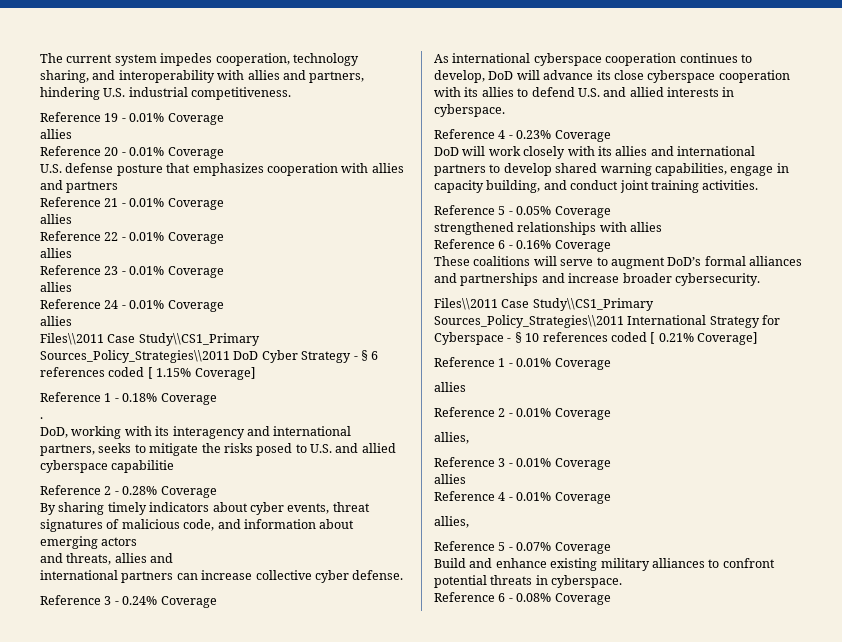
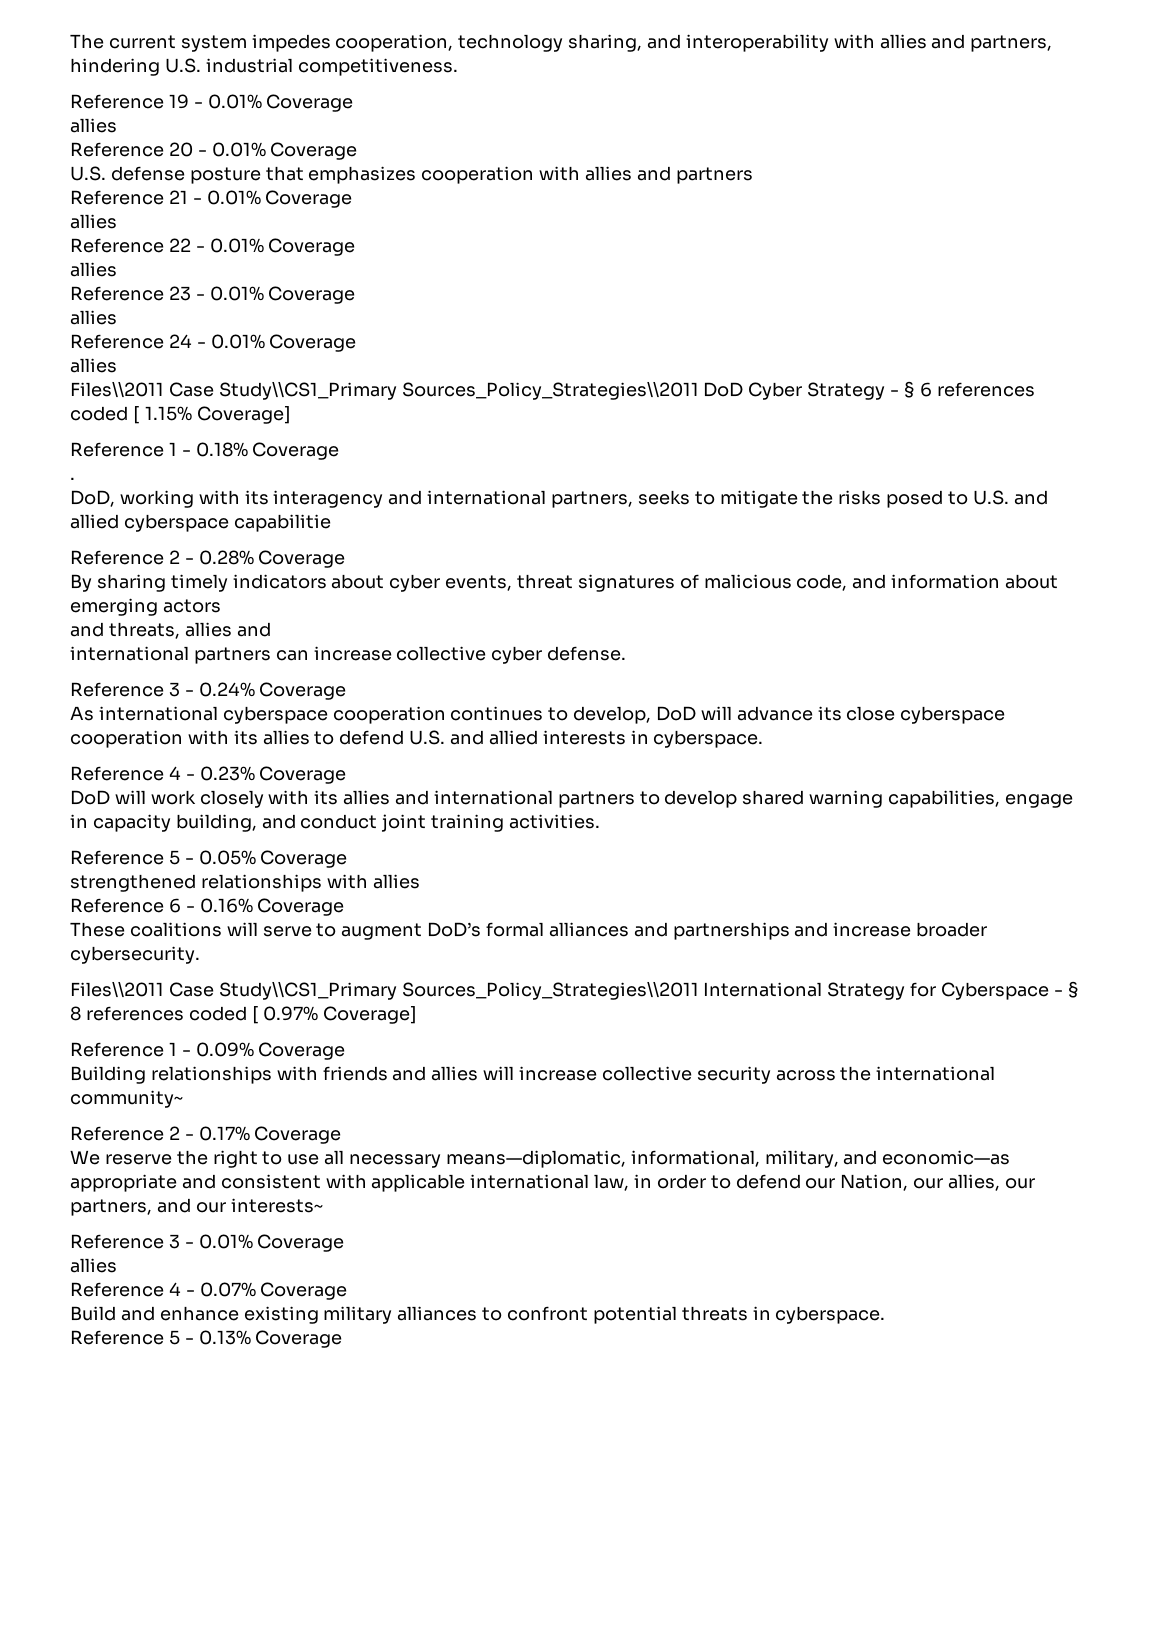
[525,332,758,345] [434,357,611,370] [434,382,466,392] [434,407,611,420] [434,432,469,444] 10 references coded [ 0.21% Coverage] // Reference 1 - 0.01% Coverage // allies // Reference 2 - 0.01% Coverage // allies, -> [70,1006,418,1024] [70,1042,346,1060] [70,1066,996,1084] [70,1090,183,1108] [70,1126,342,1144] [70,1150,1011,1168] [70,1174,1035,1192] [70,1198,323,1216] 8 references coded [ 0.97% Coverage] // Reference 1 - 0.09% Coverage // Building relationships with friends and allies will increase collective security across the international community~ // Reference 2 - 0.17% Coverage // We reserve the right to use all necessary means—diplomatic, informational, military, and economic—as appropriate and consistent with applicable international law, in order to defend our Nation, our allies, our partners, and our interests~
[516,492,611,504] [434,516,469,528] [434,541,513,551] 0.01% Coverage // allies, // Reference 5 - -> (195, 1293) none
[498,593,552,602] 6 - 0.08% -> [168,1330,251,1345] 5 - 0.13%

